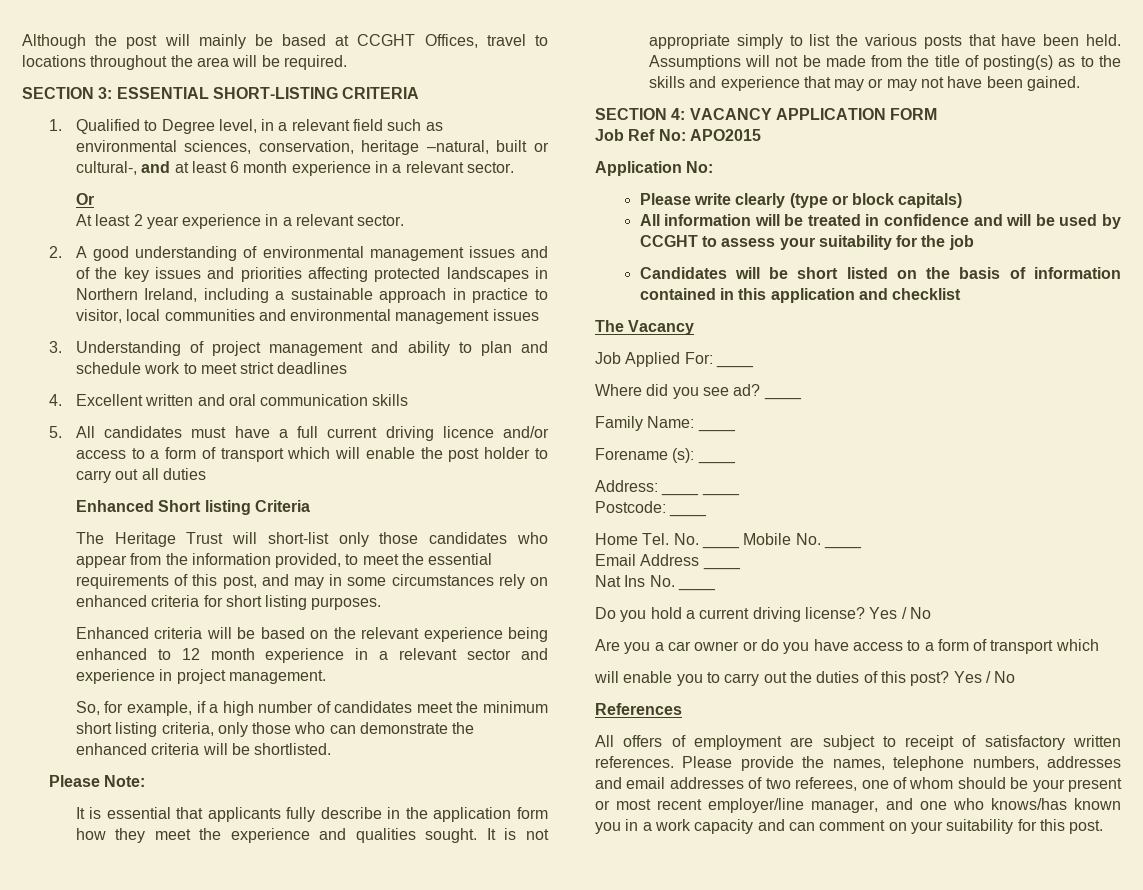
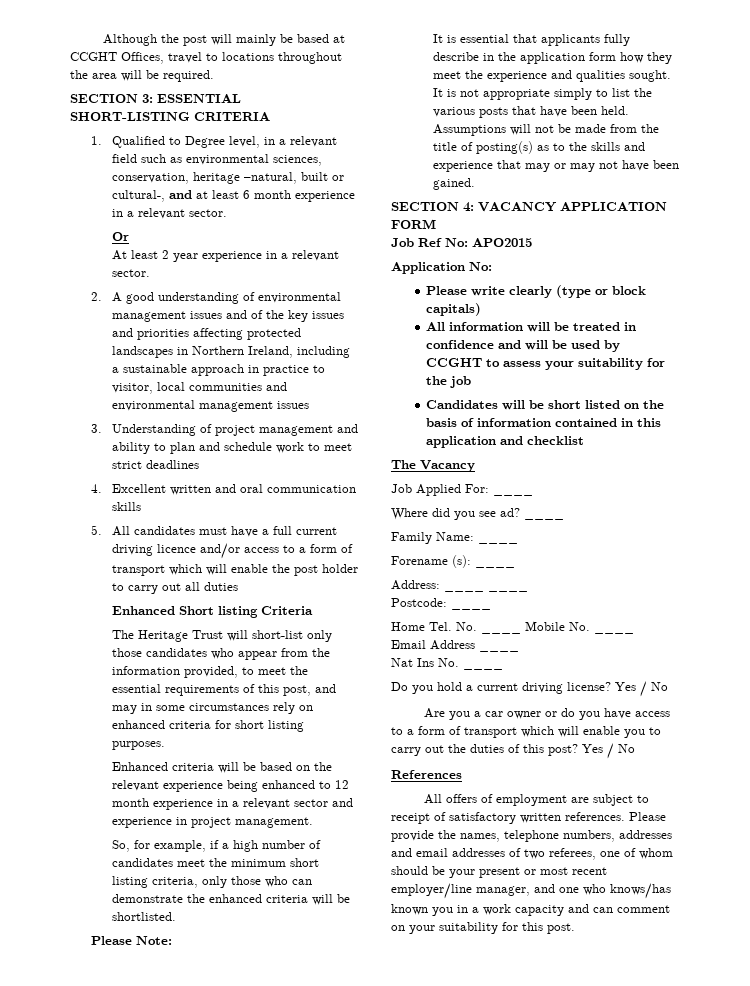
(1099, 645) // -> (554, 731) none

